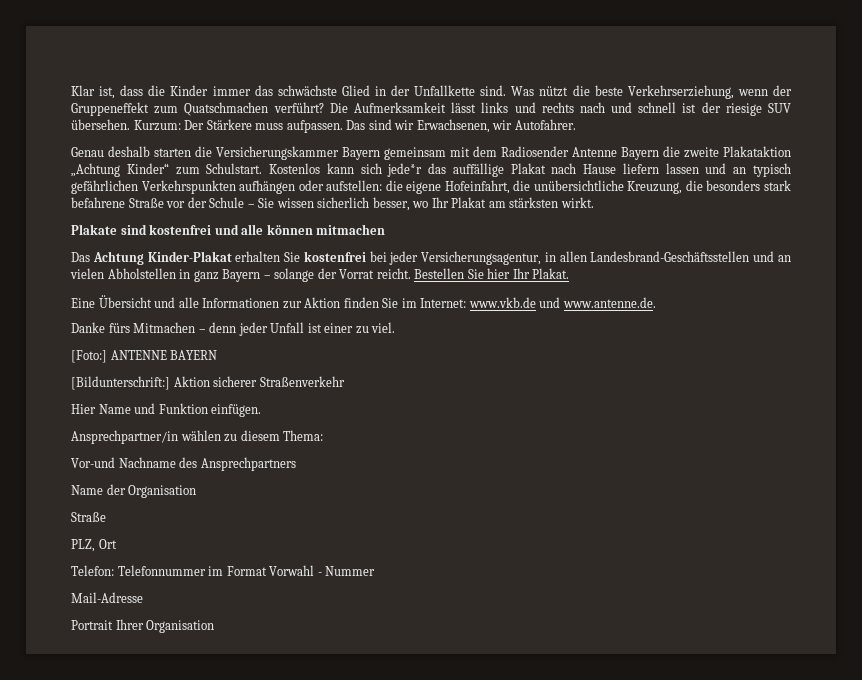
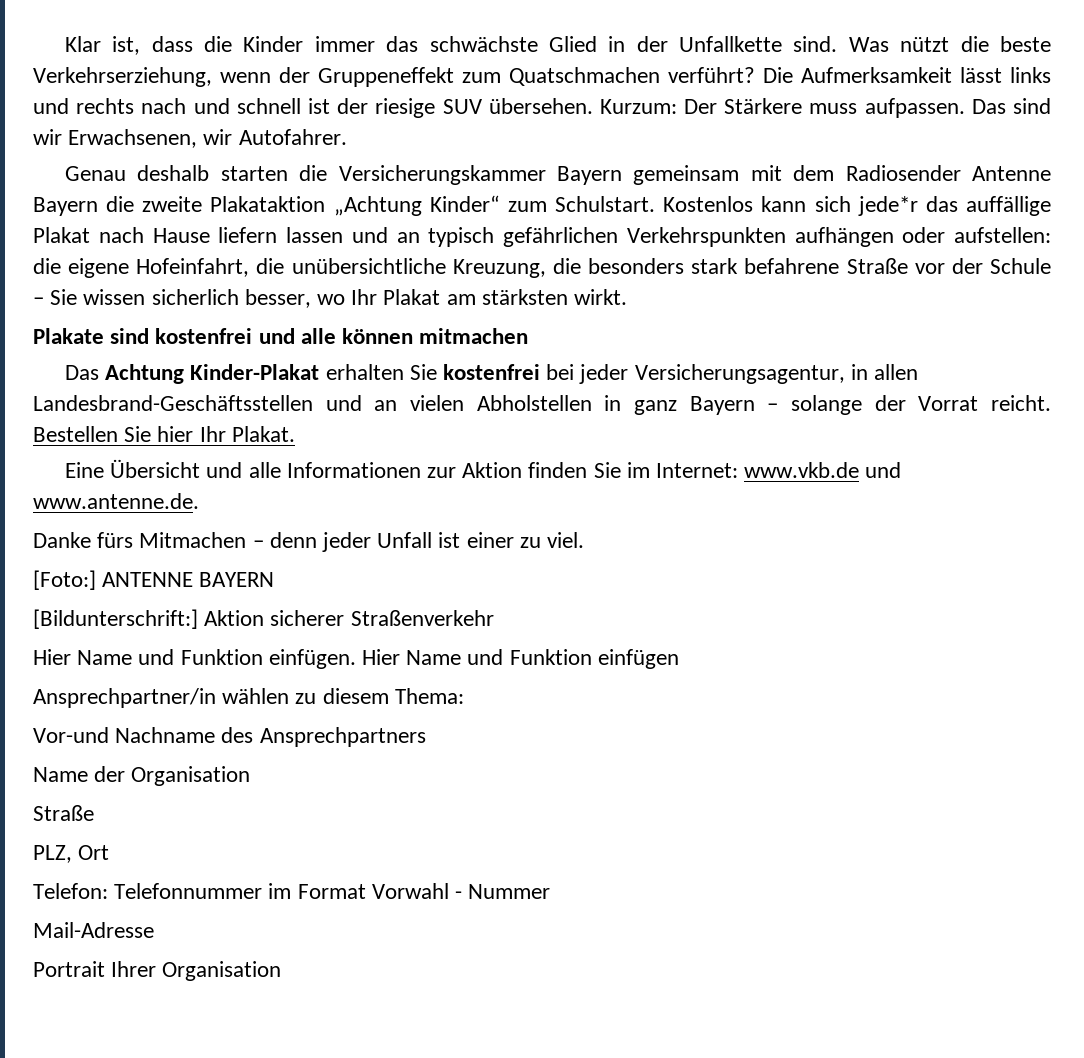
(262, 410) none -> [362,649,679,669] Hier Name und Funktion einfügen

